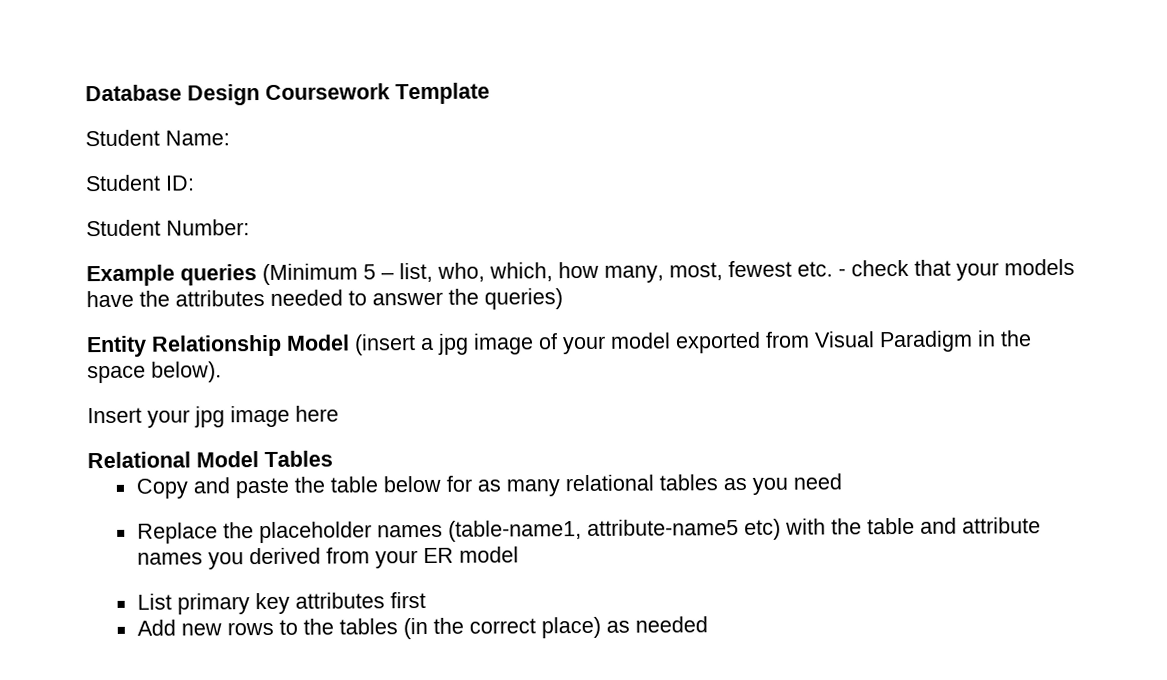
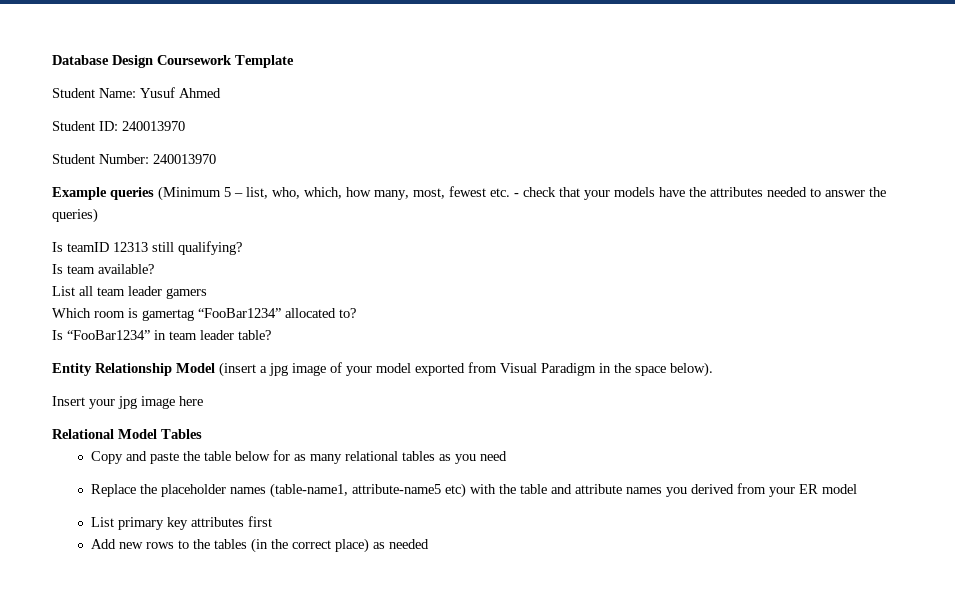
(230, 138) none -> [140,87,221,98] Yusuf Ahmed
(195, 183) none -> [122,121,185,131] 240013970
(250, 227) none -> [153,154,216,164] 240013970
(563, 299) none -> [52,241,242,255] [52,264,154,274] [52,286,207,299] [52,308,356,321] [52,330,271,340] // Is teamID 12313 still qualifying? // Is team available? // List all team leader gamers // Which room is gamertag “FooBar1234” allocated to? // Is “FooBar1234” in team leader table?

